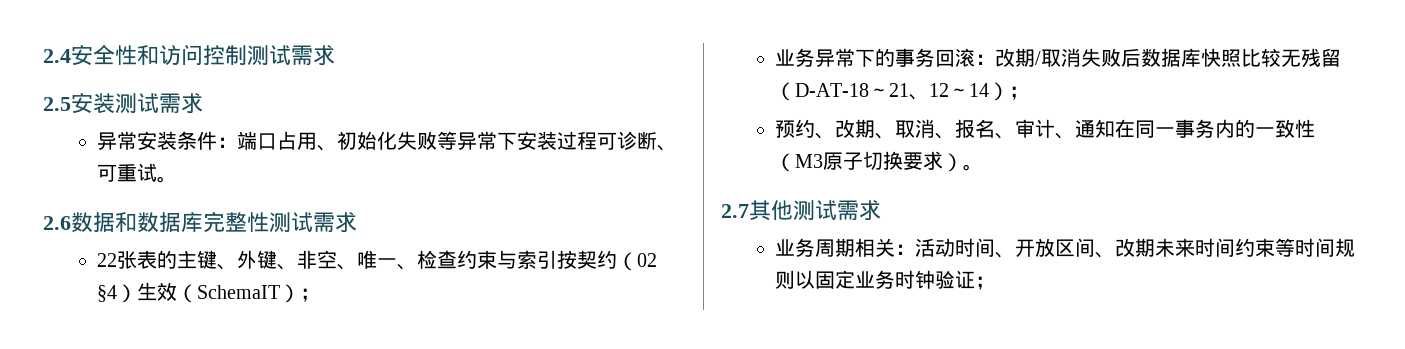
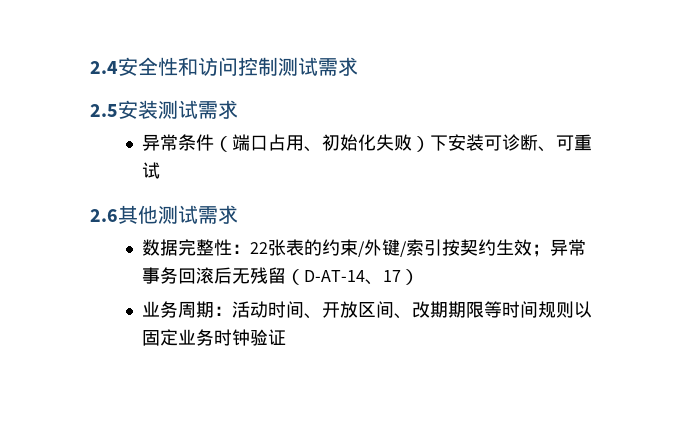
[136,131,237,150] 安装条件： -> [178,134,233,152] 条件（
[436,131,597,150] 等异常下安装过程 -> [412,134,485,152] ）下安装
[156,176,177,183] 。 -> (161, 170) none
[71,211,357,233] [96,250,657,271] [96,282,320,303] [774,48,1341,68] [774,82,1029,101] [774,119,1315,139] [774,151,983,172] [721,200,881,221] 数据和数据库完整性测试需求 // 22张表的主键、外键、非空、唯一、检查约束与索引按契约（02 §4）生效（SchemaIT）； // 业务异常下的事务回滚：改期/取消失败后数据库快照比较无残留（D-AT-18～21、12～14）； // 预约、改期、取消、报名、审计、通知在同一事务内的一致性（M3原子切换要求）。 // 2.7其他测试需求 -> [118,205,238,224] [142,239,587,257] [142,267,420,285] 其他测试需求 // 数据完整性：22张表的约束/外键/索引按契约生效；异常事务回滚后无残留（D-AT-14、17）
[854,238,895,257] 相关 -> (215, 309) none
[1154,238,1275,257] 未来时间约束 -> [448,301,485,318] 期限
[974,276,995,290] ； -> (287, 337) none

